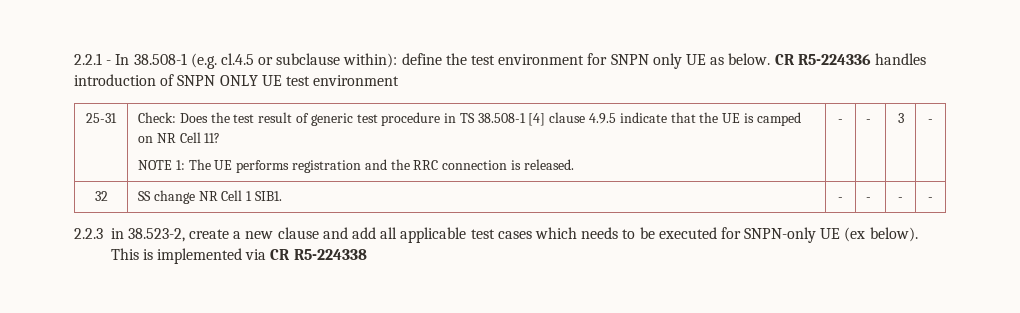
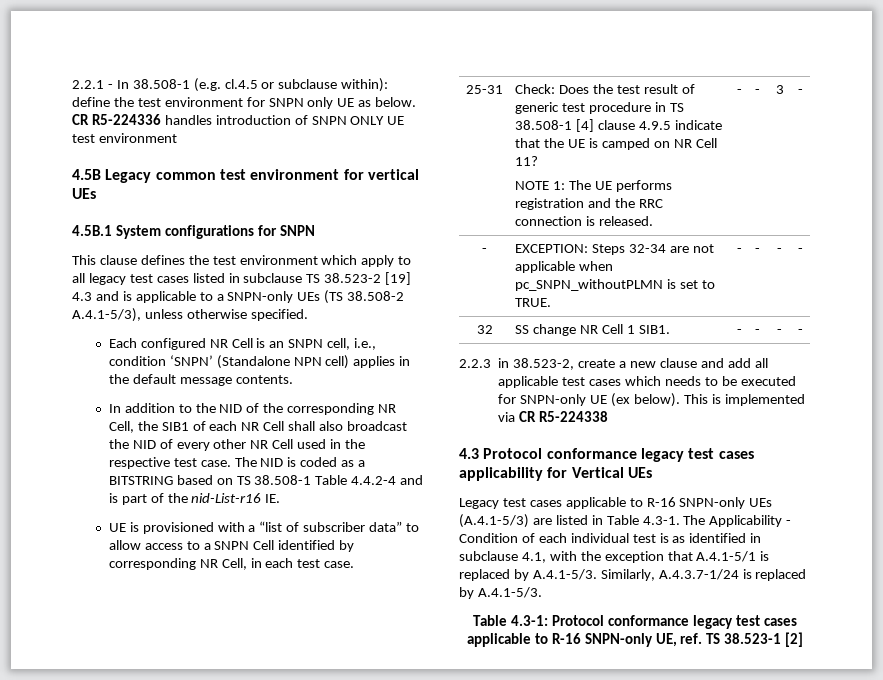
(400, 80) none -> [72,169,419,183] [72,188,96,199] [72,225,316,239] [72,255,412,267] [72,272,412,285] [72,290,405,304] [72,308,308,322] [108,338,377,350] [108,355,411,369] [108,374,293,386] [108,403,397,415] [108,421,408,433] [108,439,366,451] [108,457,366,469] [108,475,424,485] [108,493,281,505] [108,521,420,534] [108,540,355,552] [108,558,355,570] // 4.5B Legacy common test environment for vertical UEs // 4.5B.1 System configurations for SNPN // This clause defines the test environment which apply to all legacy test cases listed in subclause TS 38.523-2 [19] 4.3 and is applicable to a SNPN-only UEs (TS 38.508-2 A.4.1-5/3), unless otherwise specified. // Each configured NR Cell is an SNPN cell, i.e., condition ‘SNPN’ (Standalone NPN cell) applies in the default message contents. // In addition to the NID of the corresponding NR Cell, the SIB1 of each NR Cell shall also broadcast the NID of every other NR Cell used in the respective test case. The NID is coded as a BITSTRING based on TS 38.508-1 Table 4.4.2-4 and is part of the nid-List-r16 IE. // UE is provisioned with a “list of subscriber data” to allow access to a SNPN Cell identified by corresponding NR Cell, in each test case.
(933, 121) none -> [482,248,487,253] [515,244,714,255] [515,261,614,273] [515,279,715,291] [515,298,552,307] [737,248,742,253] [755,248,761,253] [777,248,782,253] [797,248,803,253] // - | EXCEPTION: Steps 32-34 are not applicable when pc_SNPN_withoutPLMN is set to TRUE. | - | - | - | -
(367, 254) none -> [459,448,754,462] [459,467,652,481] [459,497,773,509] [459,514,792,528] [459,533,762,543] [459,551,770,563] [459,569,807,581] [459,587,542,599] [473,615,797,629] [466,632,804,647] // 4.3 Protocol conformance legacy test cases applicability for Vertical UEs // Legacy test cases applicable to R-16 SNPN-only UEs (A.4.1-5/3) are listed in Table 4.3-1. The Applicability - Condition of each individual test is as identified in subclause 4.1, with the exception that A.4.1-5/1 is replaced by A.4.1-5/3. Similarly, A.4.3.7-1/24 is replaced by A.4.1-5/3. // Table 4.3-1: Protocol conformance legacy test cases applicable to R-16 SNPN-only UE, ref. TS 38.523-1 [2]

